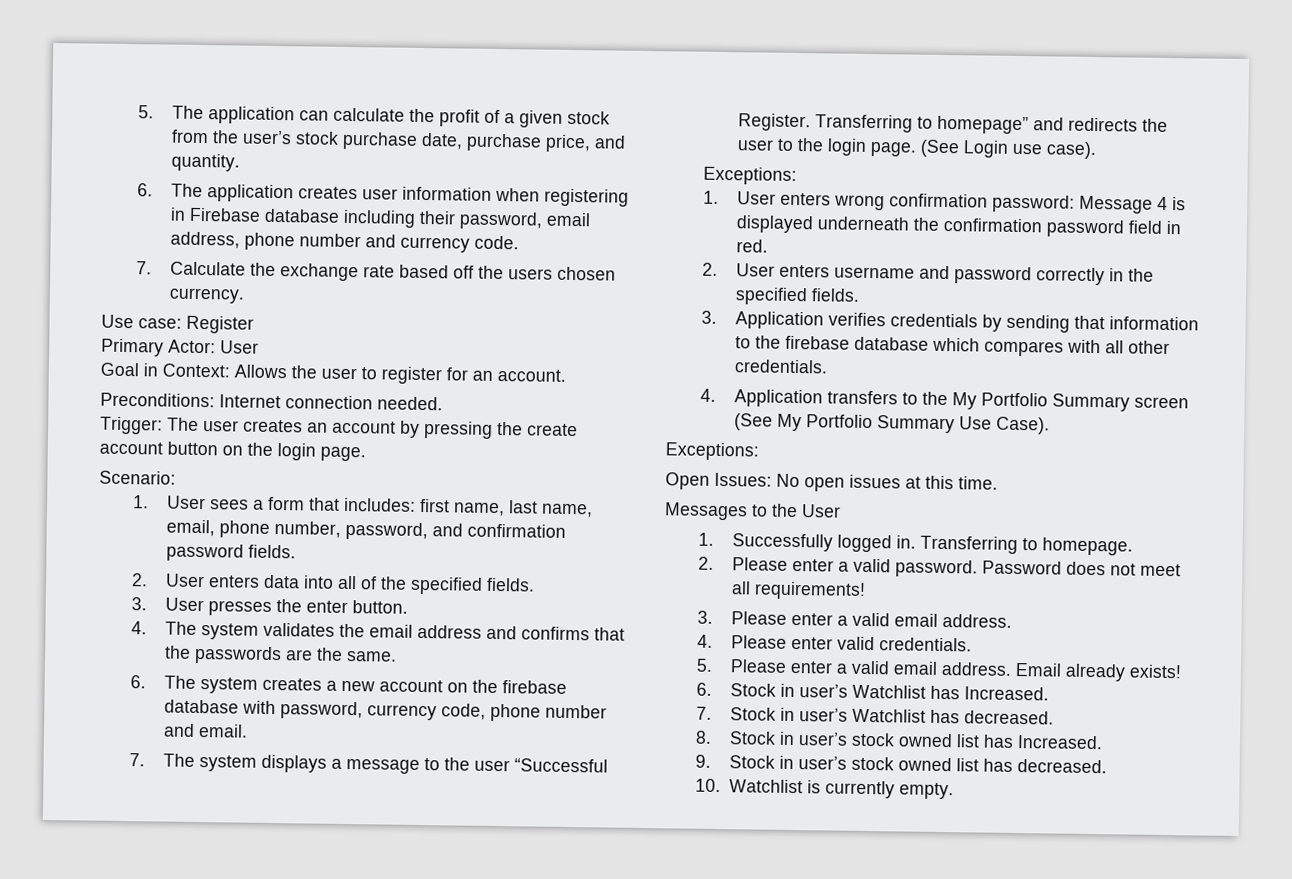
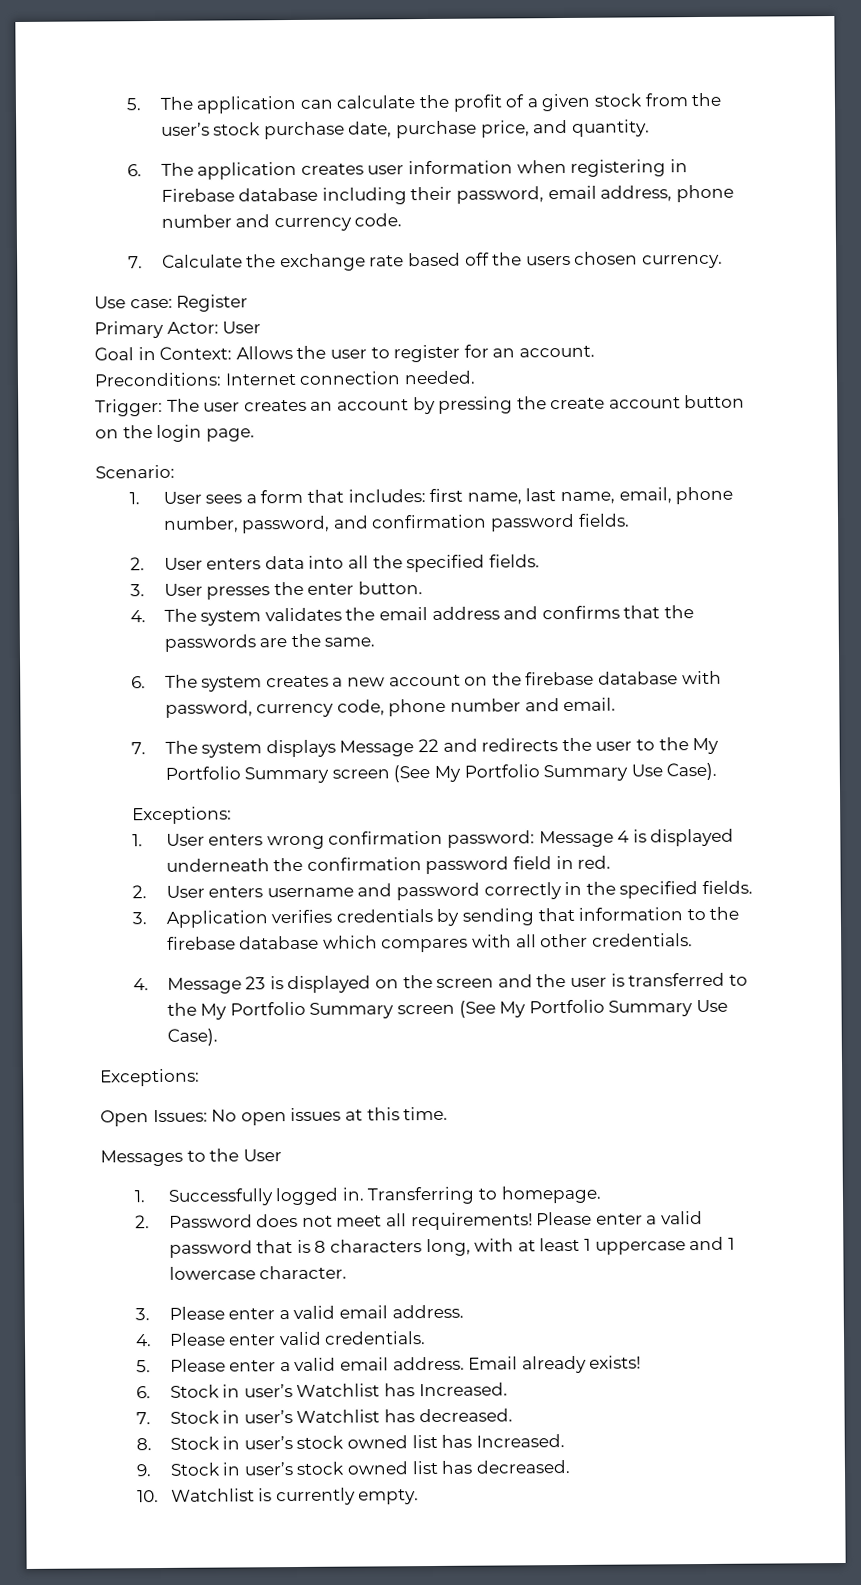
[360,576,378,590] of -> (370, 562) none
[331,757,609,774] [738,113,1030,135] a message to the user “Successful Register. Transferring to homepage” -> [339,738,440,757] Message 22
[827,138,1098,160] login page. (See Login use case). -> [692,737,720,755] [164,762,718,784] My Portfolio Summary screen (See My Portfolio Summary Use Case).
[734,389,899,408] Application transfers -> [166,972,726,994] Message 23 is displayed on the screen and the user is transferred
[732,557,979,578] Please enter a valid password. -> (150, 1222) none
(867, 590) none -> [536,1211,703,1226] [168,1236,735,1258] [168,1265,348,1280] Please enter a valid password that is 8 characters long, with at least 1 uppercase and 1 lowercase character.

